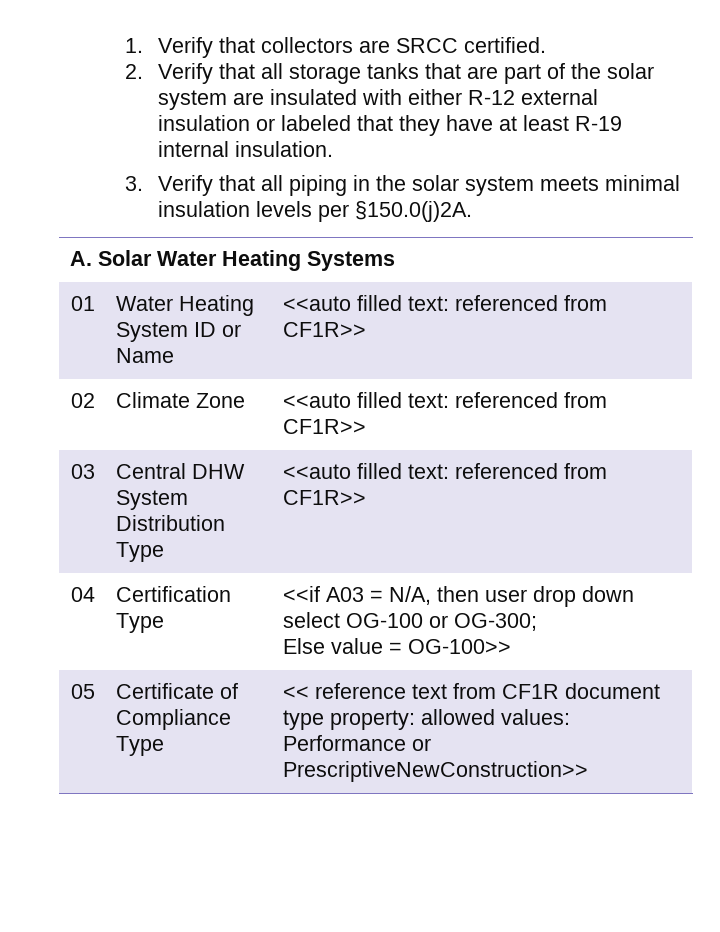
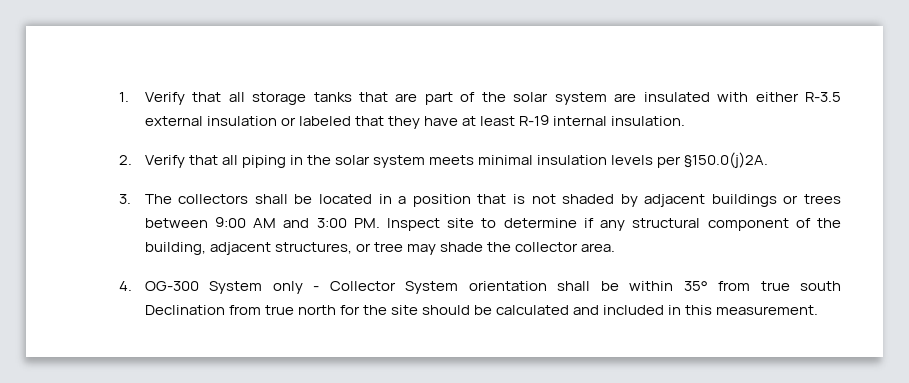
[261,37,547,53] [125,63,256,84] collectors are SRCC certified. // 2. Verify that -> (222, 97) none
[468,90,516,105] R-12 -> [804,92,841,102] R-3.5
[125,176,144,191] 3. -> [119,155,133,165] 2.
[69,250,395,271] [70,296,95,311] [115,295,254,316] [115,322,241,342] [115,348,174,363] [282,295,607,311] [282,322,366,337] [70,393,95,408] [115,392,245,408] [282,392,607,408] [282,419,366,434] [70,464,95,479] [115,463,245,479] [115,490,188,510] [115,515,225,531] [115,542,164,562] [282,463,607,479] [282,490,366,505] [70,587,95,602] [115,586,231,602] [115,613,164,633] [282,586,634,607] [282,612,537,631] [282,638,511,654] [70,684,95,699] [115,683,238,699] [115,709,231,730] [115,736,164,756] [282,683,660,699] [282,709,570,730] [282,735,431,751] [282,761,588,782] // A. Solar Water Heating Systems // 01 | Water Heating System ID or Name | <<auto filled text: referenced from CF1R>> // 02 | Climate Zone | <<auto filled text: referenced from CF1R>> // 03 | Central DHW System Distribution Type | <<auto filled text: referenced from CF1R>> // 04 | Certification Type | <<if A03 = N/A, then user drop down select OG-100 or OG-300; // Else value = OG-100>> // 05 | Certificate of Compliance Type | << reference text from CF1R document type property: allowed values: Performance or PrescriptiveNewConstruction>> -> [119,194,841,207] [144,217,842,231] [144,242,616,255] [119,281,842,294] [144,305,819,315] // 3. The collectors shall be located in a position that is not shaded by adjacent buildings or trees between 9:00 AM and 3:00 PM. Inspect site to determine if any structural component of the building, adjacent structures, or tree may shade the collector area. // 4. OG-300 System only - Collector System orientation shall be within 35° from true south Declination from true north for the site should be calculated and included in this measurement.

